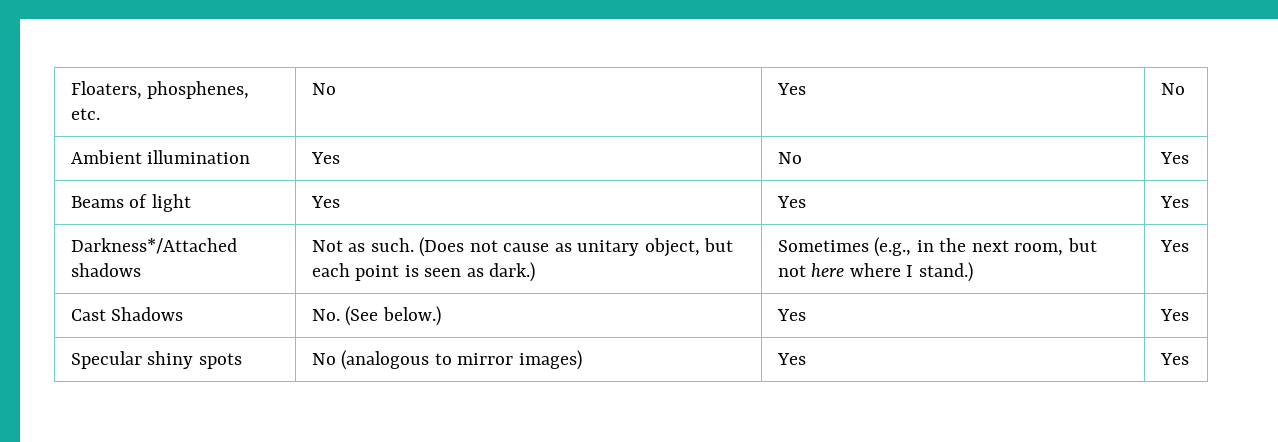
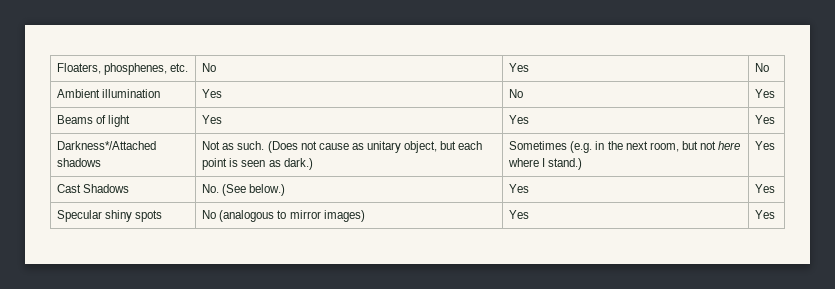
[874,237,912,257] (e.g., -> [570,141,593,153] (e.g.

